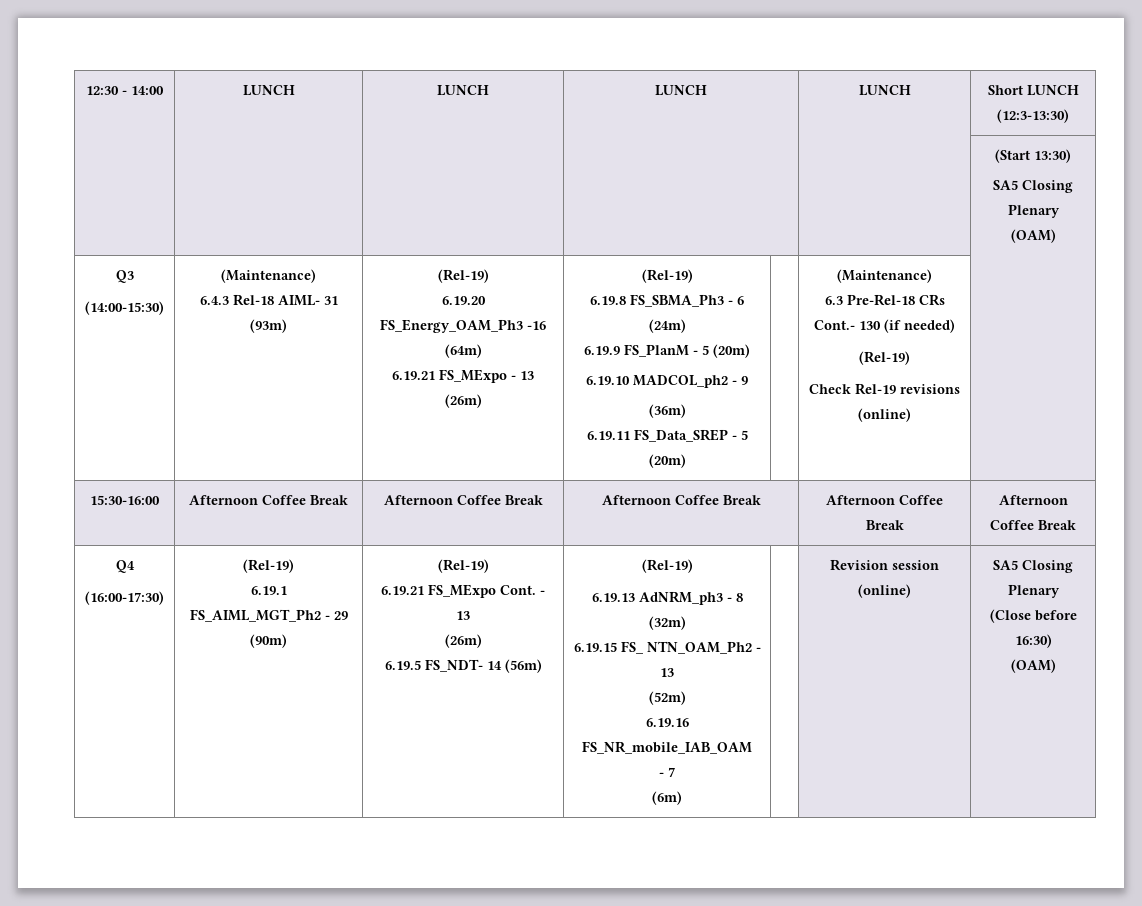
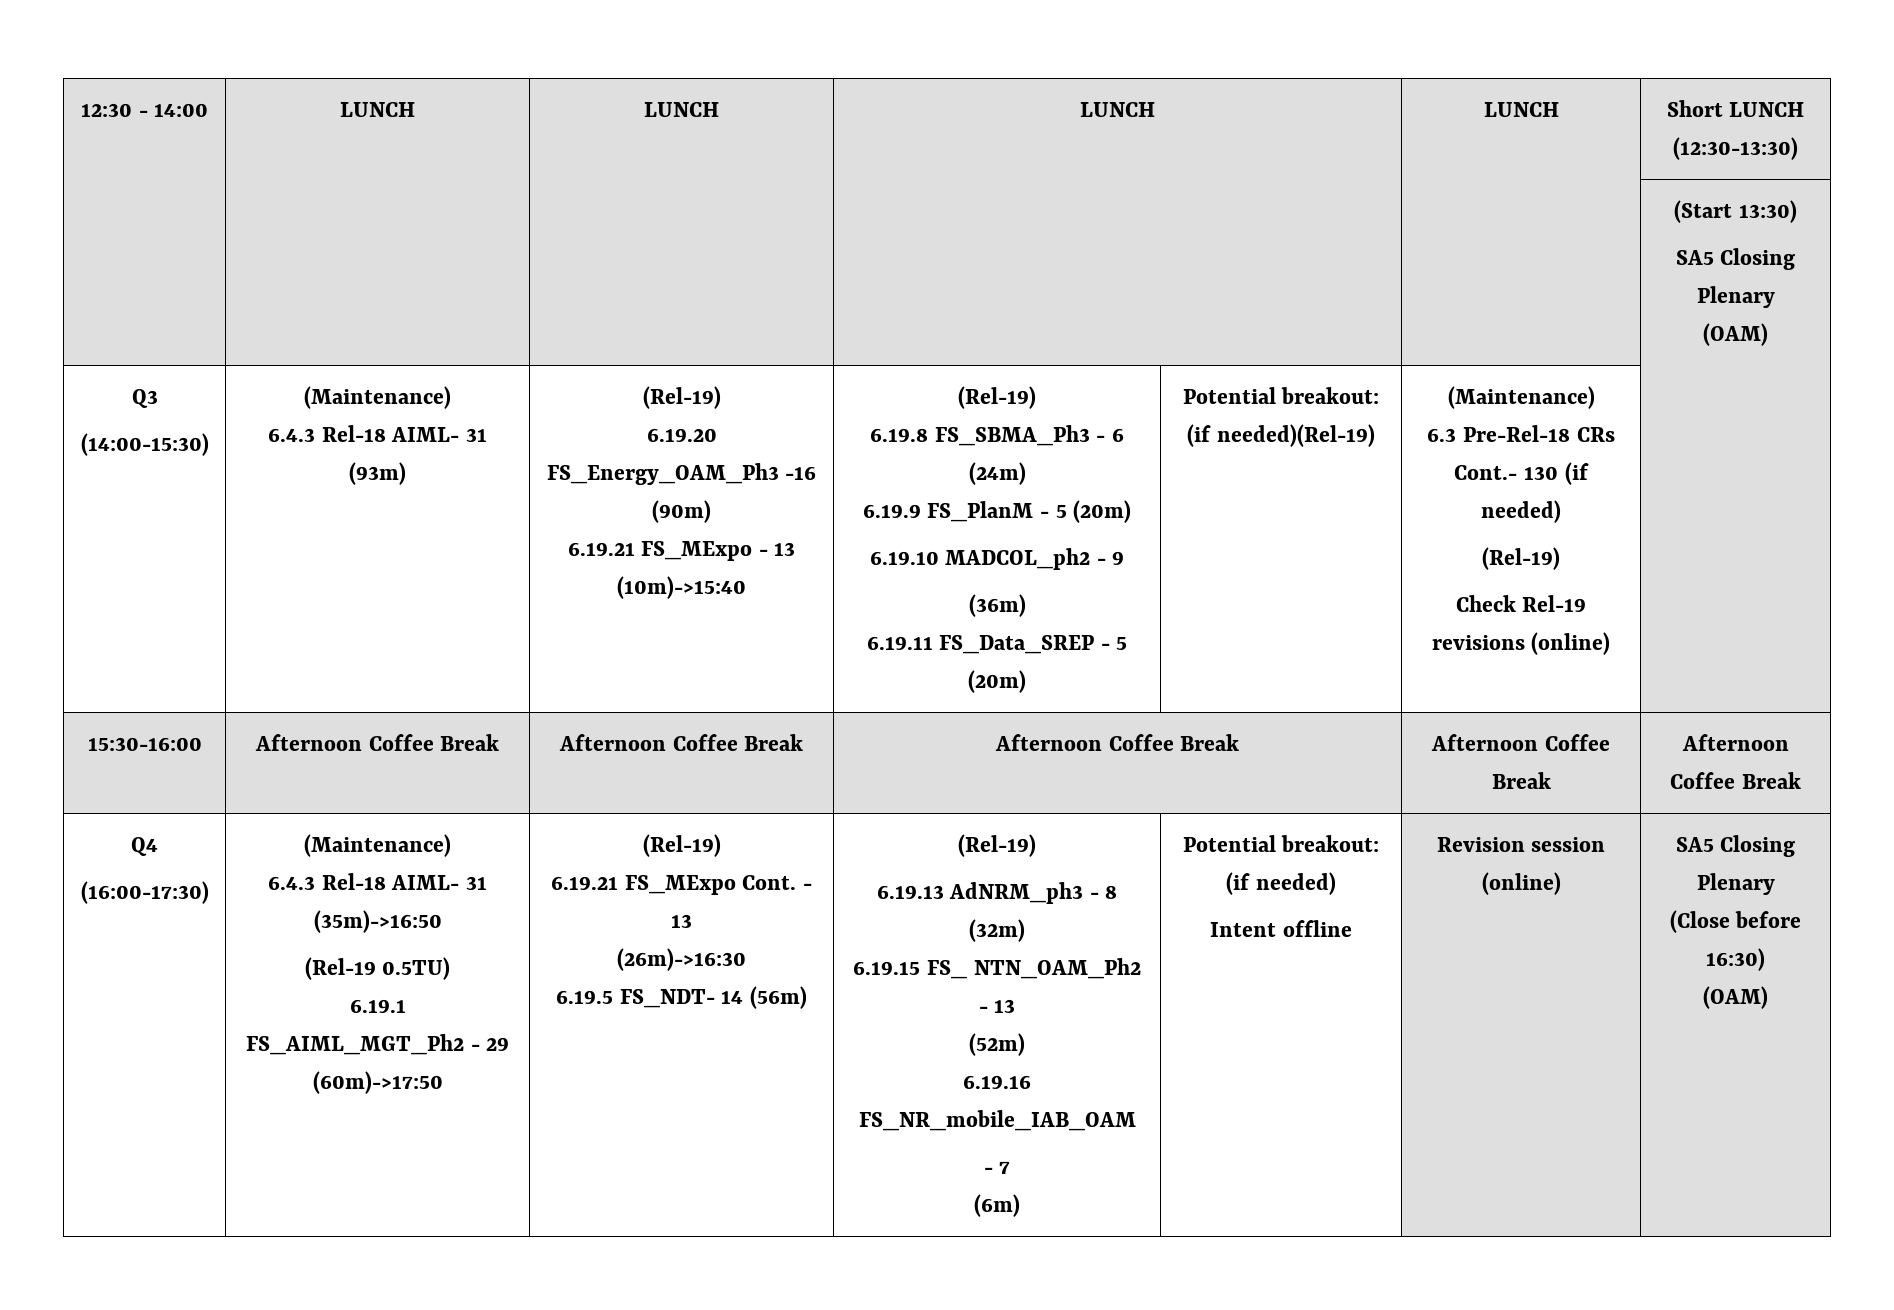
[997,109,1069,123] (12:3-13:30) -> [1673,137,1798,160] (12:30-13:30)
[444,344,482,358] (64m) -> [652,500,711,523] (90m)
[444,394,482,408] (26m) -> [617,576,746,599] (10m)->15:40
(686, 461) none -> [1182,387,1380,404] [1187,424,1375,447] Potential breakout: (if needed)(Rel-19)
[243,559,294,573] (Rel-19) -> [304,834,451,857] [268,873,487,890] [313,910,442,933] [304,957,451,980] (Maintenance) // 6.4.3 Rel-18 AIML- 31 (35m)->16:50 // (Rel-19 0.5TU)
[250,634,287,648] (90m) -> [312,1071,443,1094] (60m)->17:50
[444,634,482,648] (26m) -> [617,948,746,971] (26m)->16:30
(682, 798) none -> [1182,835,1380,852] [1226,872,1336,895] [1210,920,1352,937] Potential breakout: (if needed) // Intent offline

